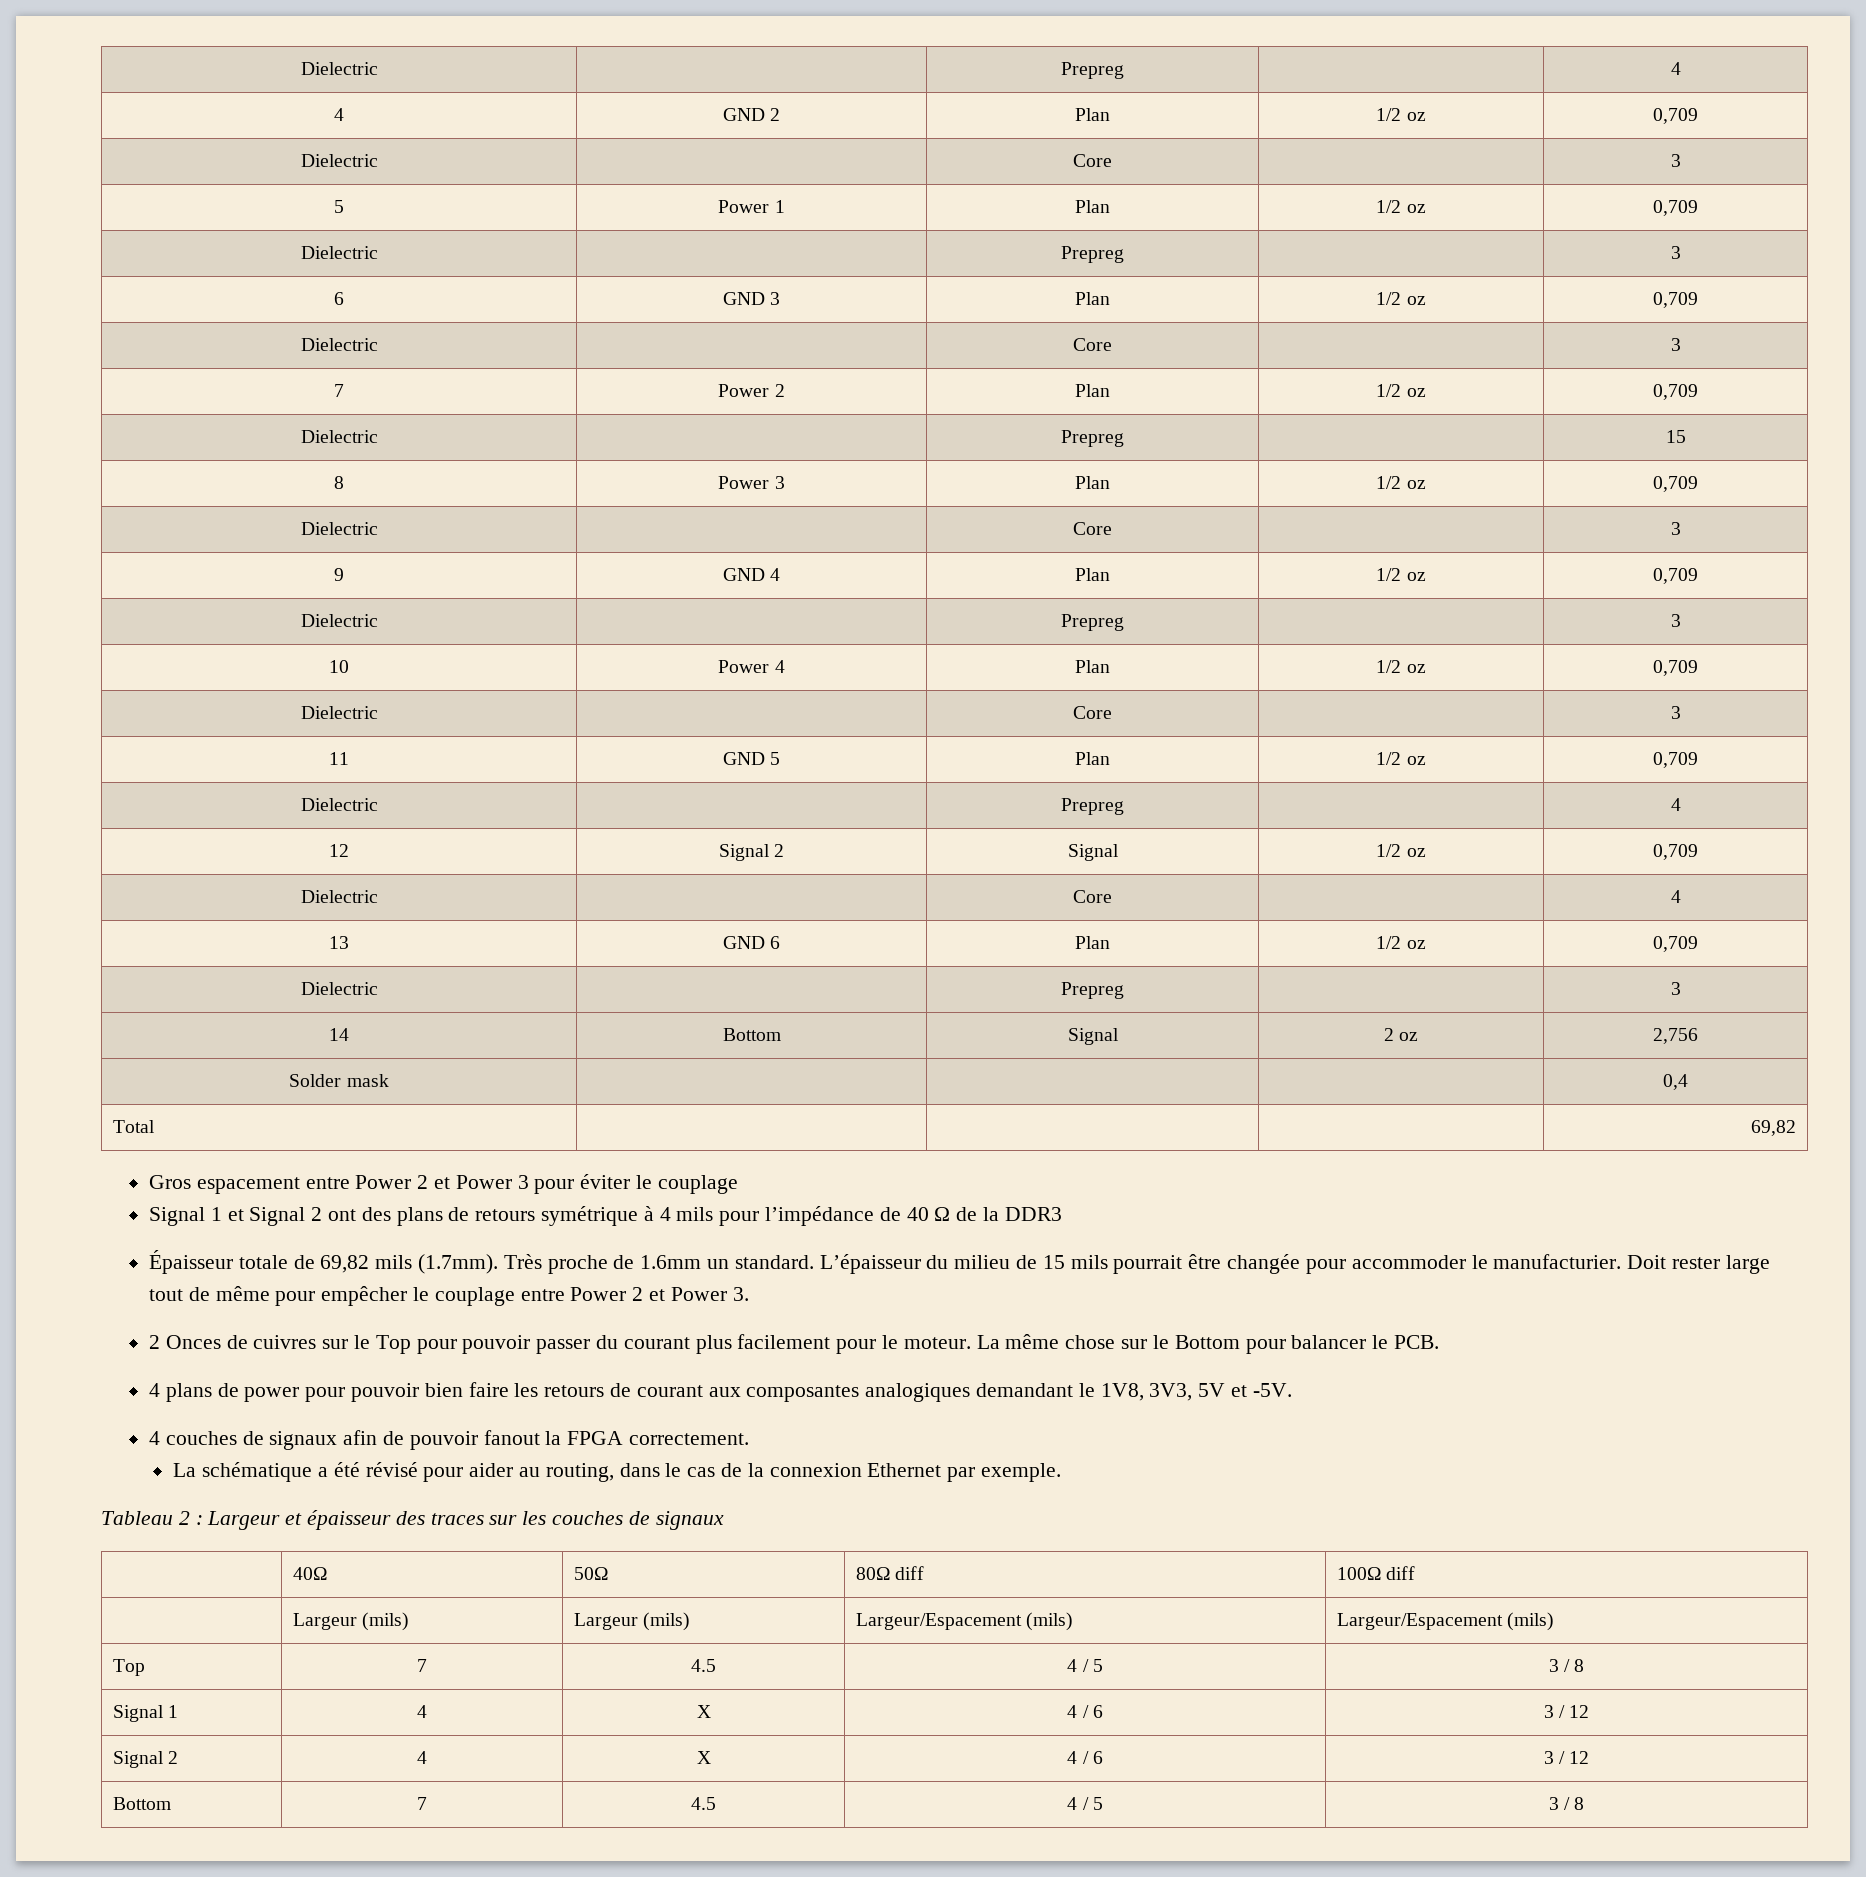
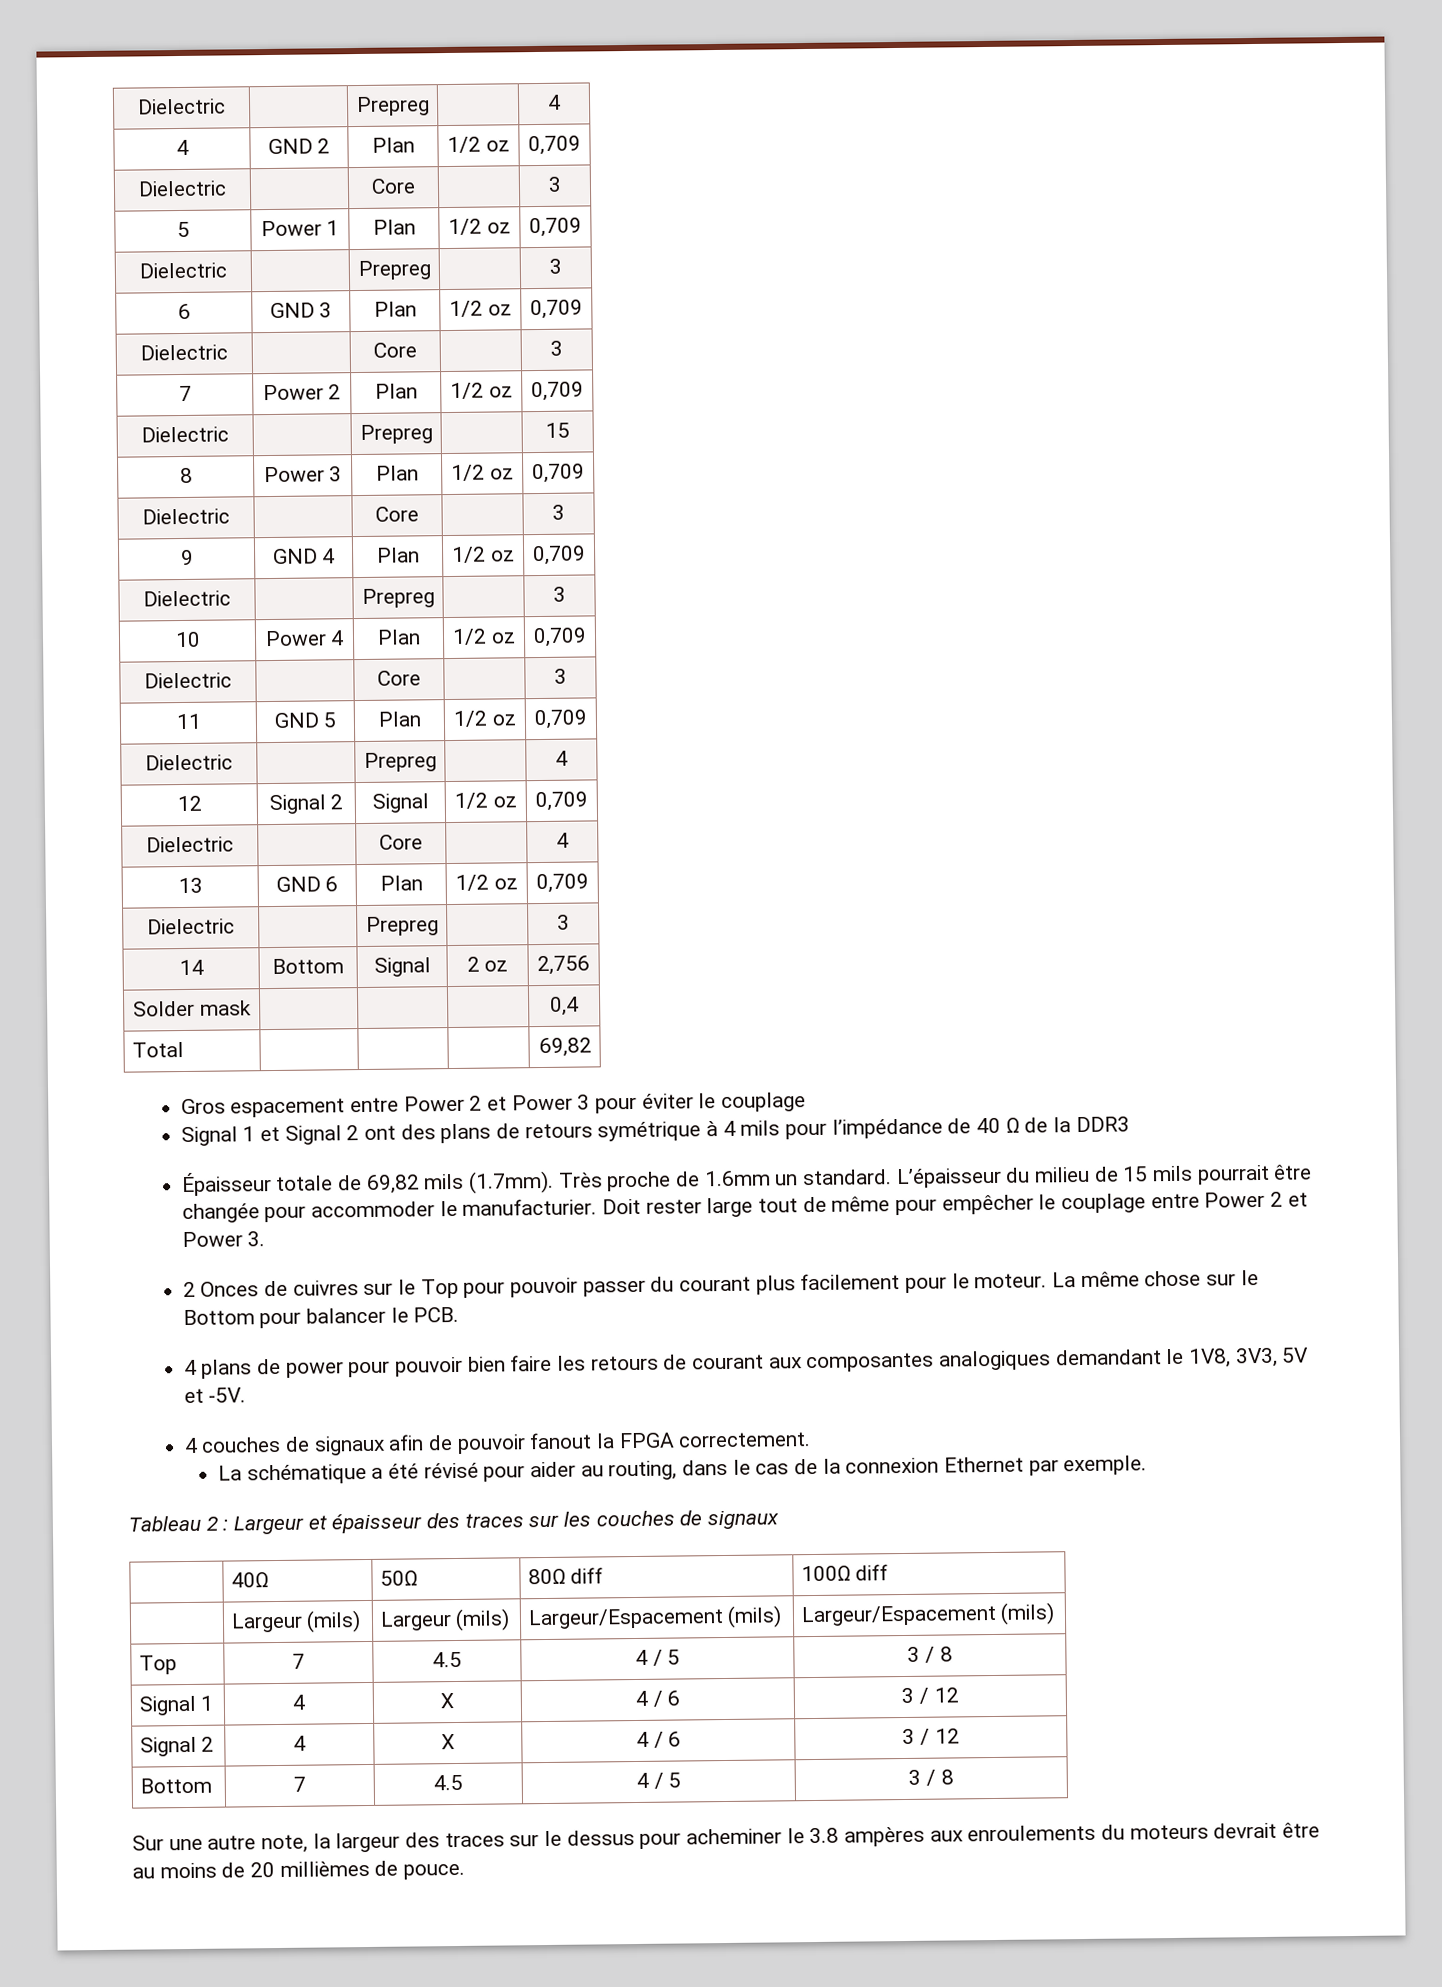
(1585, 1803) none -> [132,1822,1321,1854] [132,1860,466,1880] // Sur une autre note, la largeur des traces sur le dessus pour acheminer le 3.8 ampères aux enroulements du moteurs devrait être au moins de 20 millièmes de pouce.

